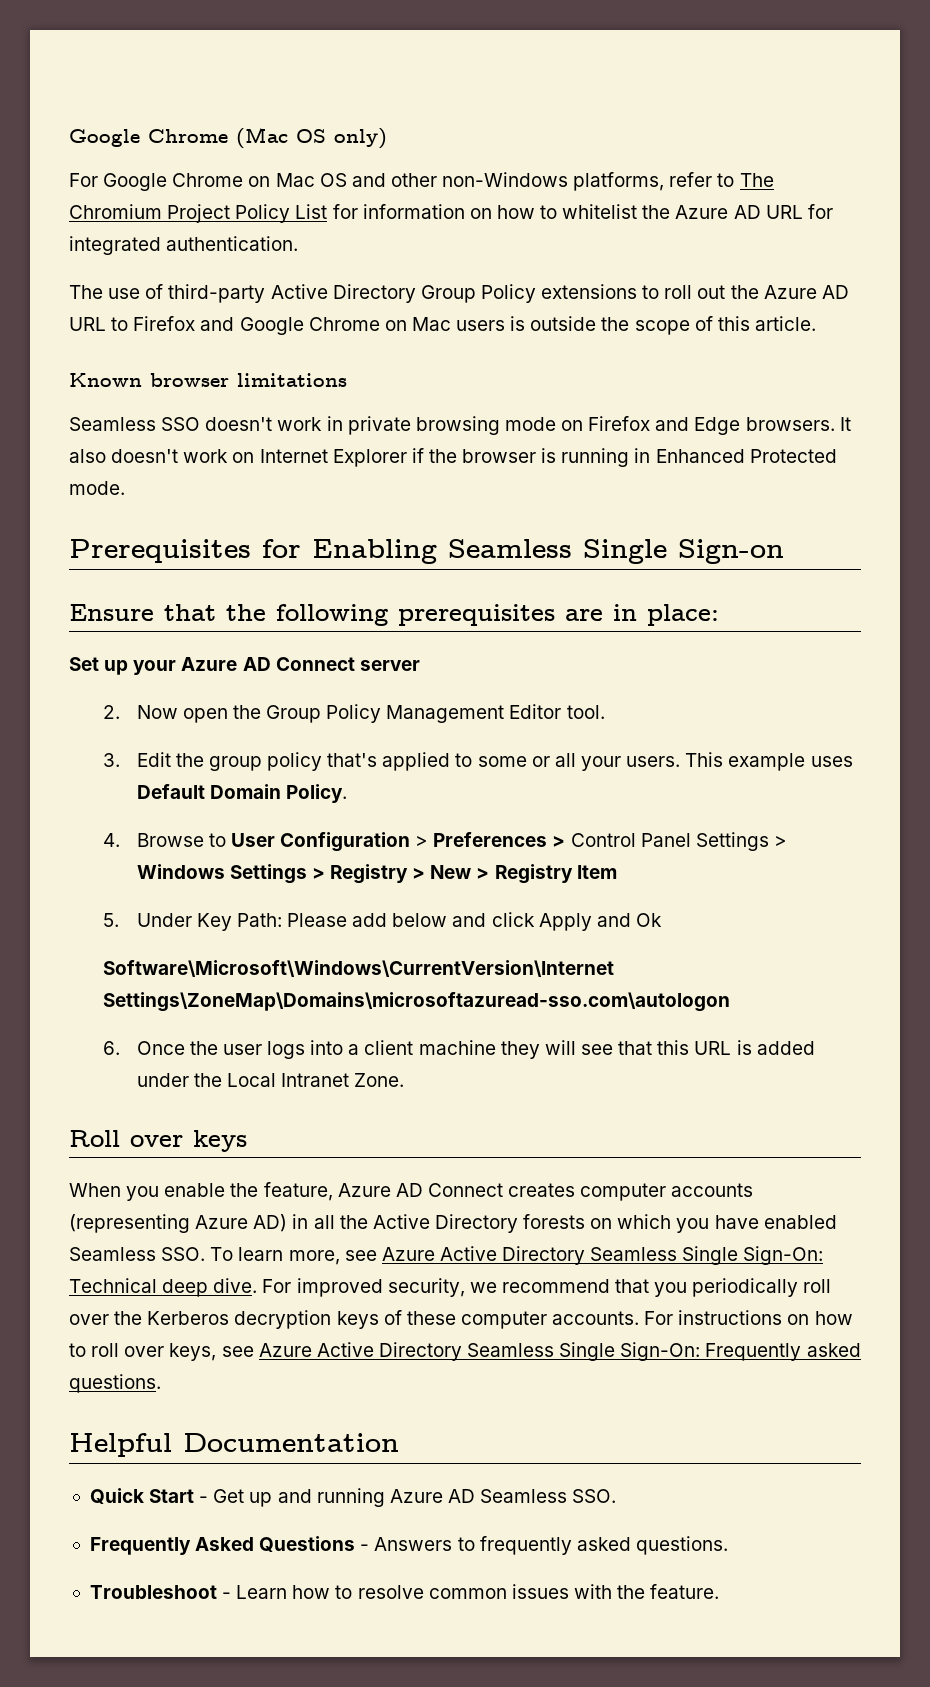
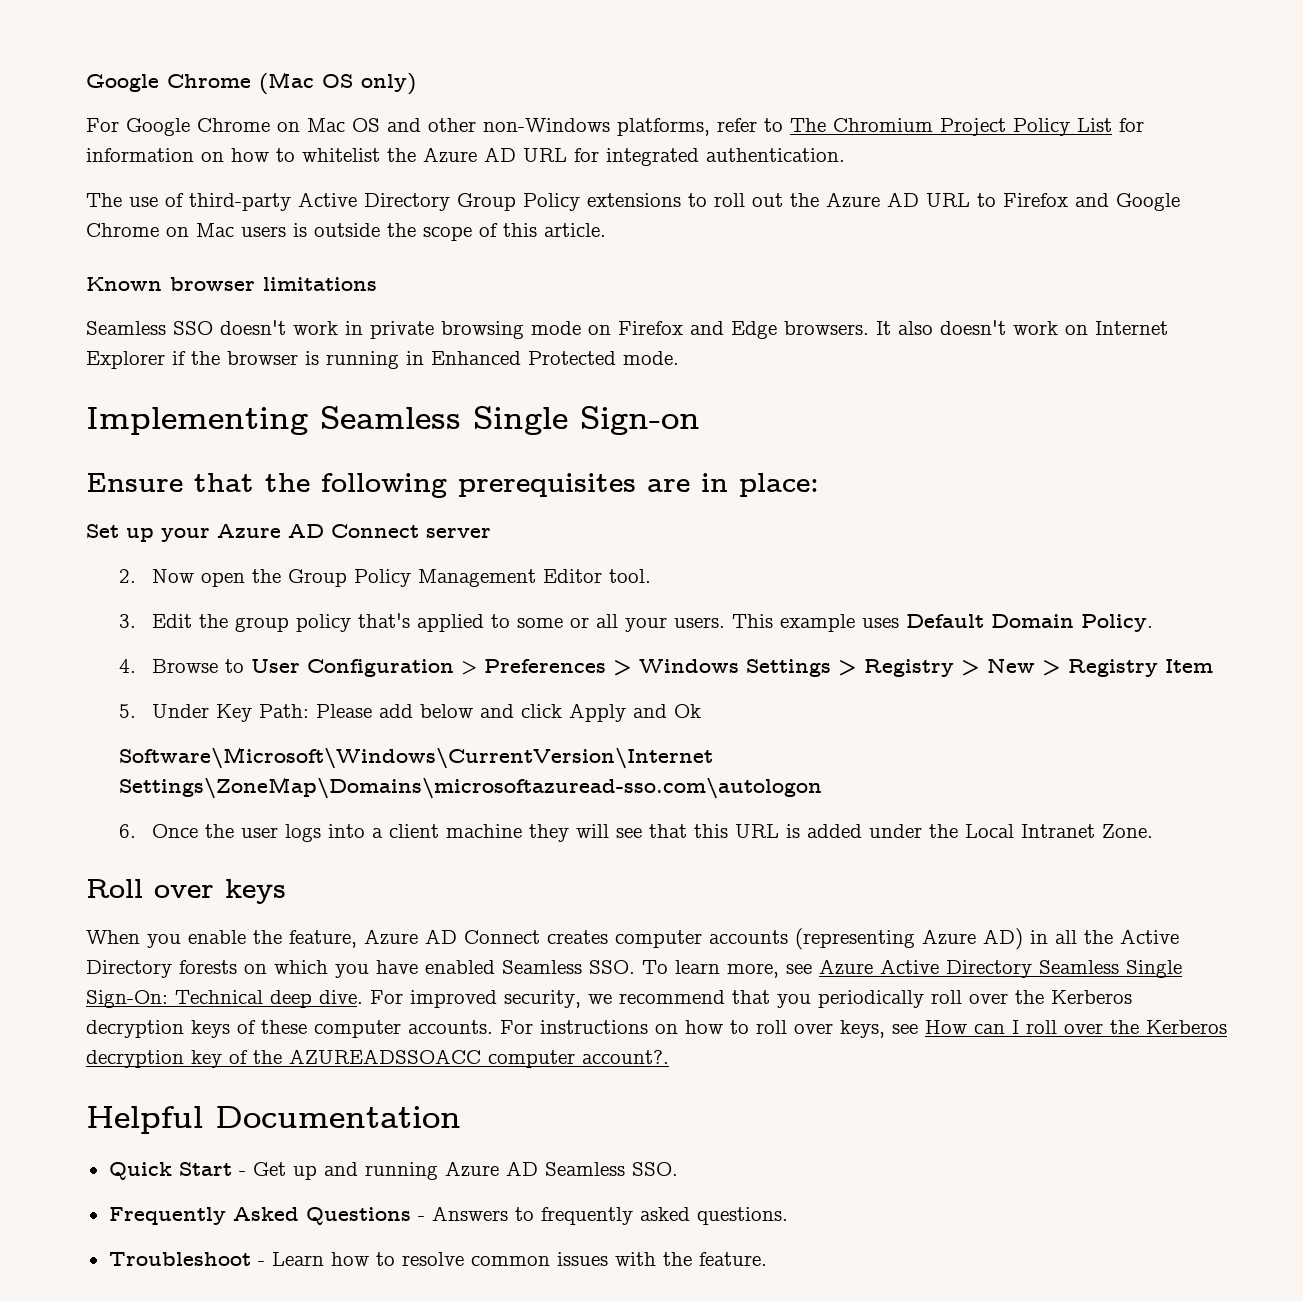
[69,539,437,564] Prerequisites for Enabling -> [86,407,308,435] Implementing
[570,832,787,851] Control Panel Settings > -> (632, 668) none
[258,1342,861,1361] [69,1374,161,1393] Azure Active Directory Seamless Single Sign-On: Frequently asked questions. -> [925,1020,1227,1034] [86,1049,669,1068] How can I roll over the Kerberos decryption key of the AZUREADSSOACC computer account?.

